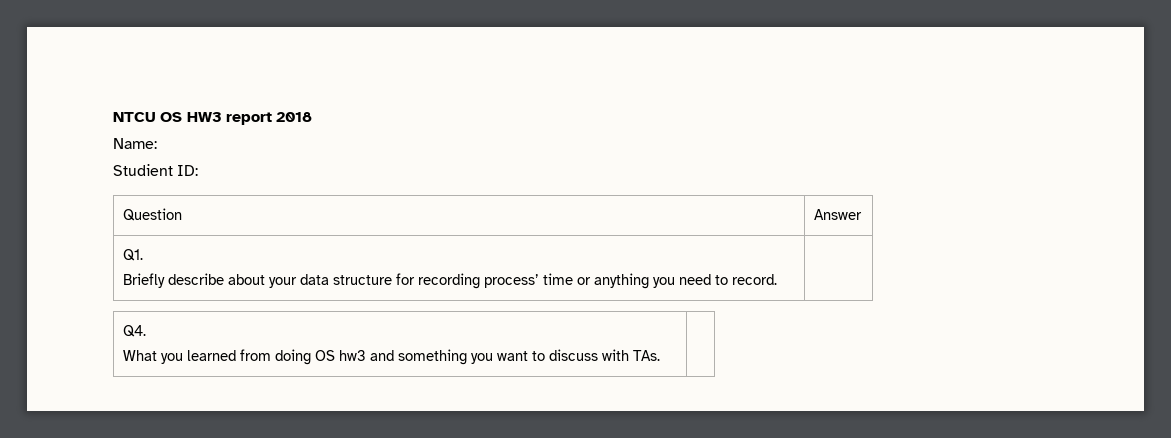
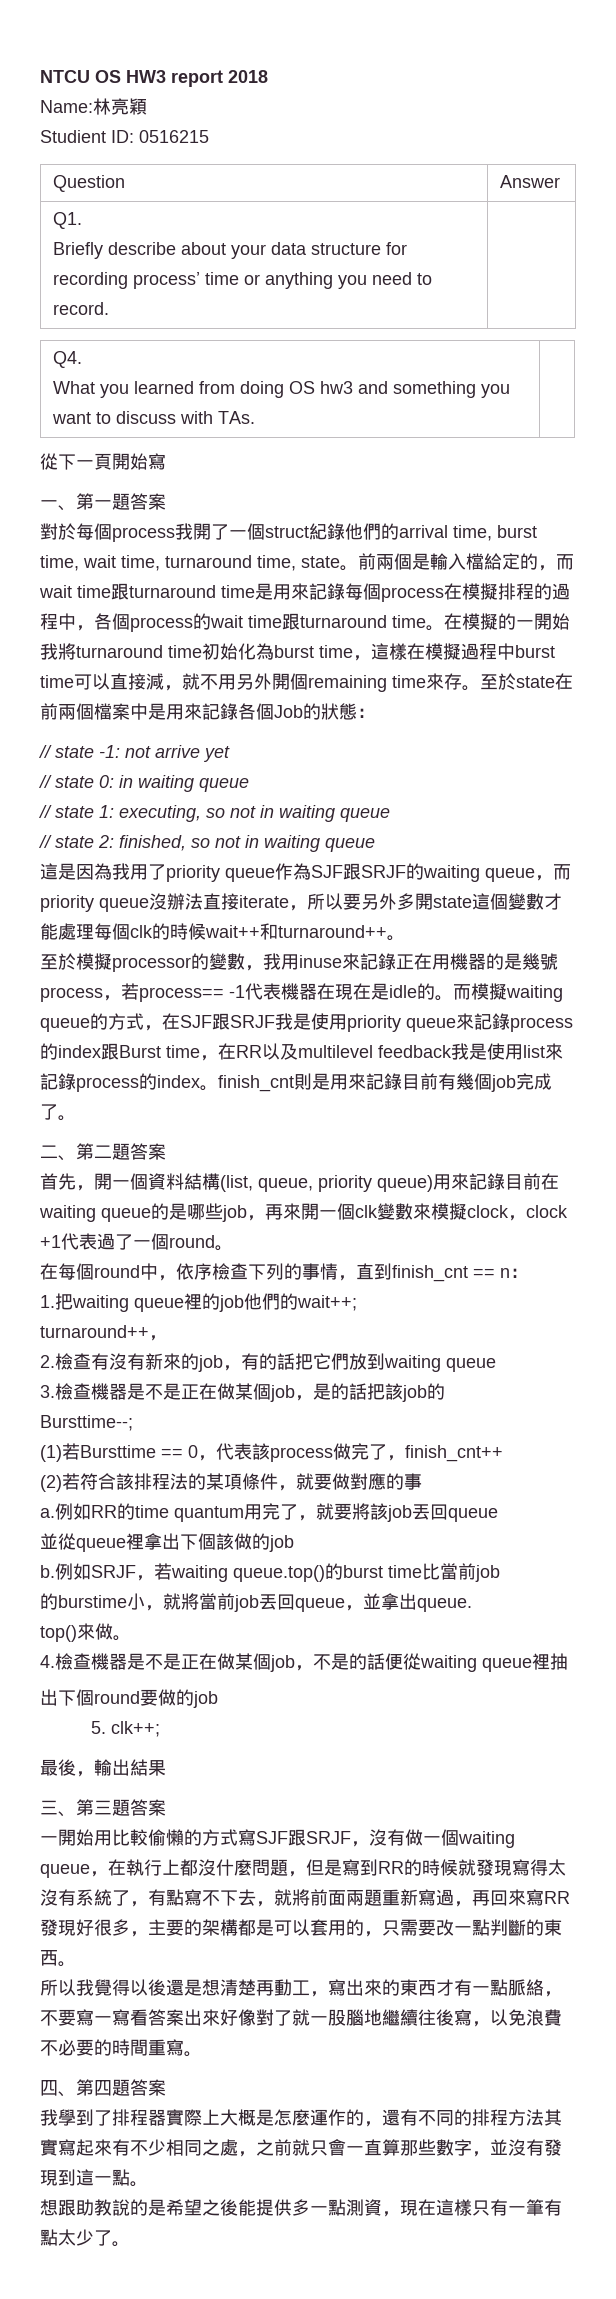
(157, 143) none -> [93,98,147,115] 林亮穎
(199, 170) none -> [139,130,209,143] 0516215
(661, 355) none -> [40,453,166,470] [40,493,166,511] [40,523,537,542] [40,553,574,571] [39,583,570,602] [40,613,570,632] [40,643,555,661] [40,673,573,692] [40,703,375,720] [38,745,230,762] [38,775,249,792] [38,805,390,822] [38,835,375,852] [40,863,571,882] [40,893,562,912] [40,923,405,941] [40,953,558,972] [40,983,563,1002] [40,1013,573,1032] [40,1043,563,1061] [40,1073,552,1092] [40,1104,76,1121] [40,1143,166,1161] [40,1173,559,1192] [39,1203,568,1222] [40,1233,233,1251] [40,1263,528,1282] [40,1293,357,1312] [40,1325,167,1341] [40,1353,496,1372] [40,1383,445,1402] [40,1415,133,1431] [40,1443,503,1462] [40,1473,422,1492] [40,1503,498,1522] [40,1533,294,1552] [40,1563,500,1582] [40,1593,472,1612] [40,1623,131,1642] [40,1653,568,1672] [40,1689,218,1708] [90,1721,160,1737] [40,1759,166,1777] [40,1799,166,1817] [40,1829,515,1848] [40,1859,566,1878] [40,1889,570,1907] [40,1919,562,1937] [40,1950,76,1967] [40,1979,562,1997] [40,2009,562,2027] [40,2039,202,2057] [40,2079,166,2097] [40,2109,562,2127] [40,2139,562,2157] [40,2169,148,2187] [40,2199,562,2217] [40,2229,130,2247] // 從下一頁開始寫 // 一、第一題答案 // 對於每個process我開了一個struct紀錄他們的arrival time, burst time, wait time, turnaround time, state。前兩個是輸入檔給定的，而wait time跟turnaround time是用來記錄每個process在模擬排程的過程中，各個process的wait time跟turnaround time。在模擬的一開始我將turnaround time初始化為burst time，這樣在模擬過程中burst time可以直接減，就不用另外開個remaining time來存。至於state在前兩個檔案中是用來記錄各個Job的狀態： // // state -1: not arrive yet // // state 0: in waiting queue // // state 1: executing, so not in waiting queue // // state 2: finished, so not in waiting queue // 這是因為我用了priority queue作為SJF跟SRJF的waiting queue，而priority queue沒辦法直接iterate，所以要另外多開state這個變數才能處理每個clk的時候wait++和turnaround++。 // 至於模擬processor的變數，我用inuse來記錄正在用機器的是幾號process，若process== -1代表機器在現在是idle的。而模擬waiting queue的方式，在SJF跟SRJF我是使用priority queue來記錄process的index跟Burst time，在RR以及multilevel feedback我是使用list來記錄process的index。finish_cnt則是用來記錄目前有幾個job完成了。 // 二、第二題答案 // 首先，開一個資料結構(list, queue, priority queue)用來記錄目前在waiting queue的是哪些job，再來開一個clk變數來模擬clock，clock +1代表過了一個round。 // 在每個round中，依序檢查下列的事情，直到finish_cnt == n： // 1.把waiting queue裡的job他們的wait++; // turnaround++， // 2.檢查有沒有新來的job，有的話把它們放到waiting queue // 3.檢查機器是不是正在做某個job，是的話把該job的 // Bursttime--; // (1)若Bursttime == 0，代表該process做完了，finish_cnt++ // (2)若符合該排程法的某項條件，就要做對應的事 // a.例如RR的time quantum用完了，就要將該job丟回queue // 並從queue裡拿出下個該做的job // b.例如SRJF，若waiting queue.top()的burst time比當前job // 的burstime小，就將當前job丟回queue，並拿出queue. // top()來做。 // 4.檢查機器是不是正在做某個job，不是的話便從waiting queue裡抽 // 出下個round要做的job // 5. clk++; // 最後，輸出結果 // 三、第三題答案 // 一開始用比較偷懶的方式寫SJF跟SRJF，沒有做一個waiting queue，在執行上都沒什麼問題，但是寫到RR的時候就發現寫得太沒有系統了，有點寫不下去，就將前面兩題重新寫過，再回來寫RR發現好很多，主要的架構都是可以套用的，只需要改一點判斷的東西。 // 所以我覺得以後還是想清楚再動工，寫出來的東西才有一點脈絡，不要寫一寫看答案出來好像對了就一股腦地繼續往後寫，以免浪費不必要的時間重寫。 // 四、第四題答案 // 我學到了排程器實際上大概是怎麼運作的，還有不同的排程方法其實寫起來有不少相同之處，之前就只會一直算那些數字，並沒有發現到這一點。 // 想跟助教說的是希望之後能提供多一點測資，現在這樣只有一筆有點太少了。

